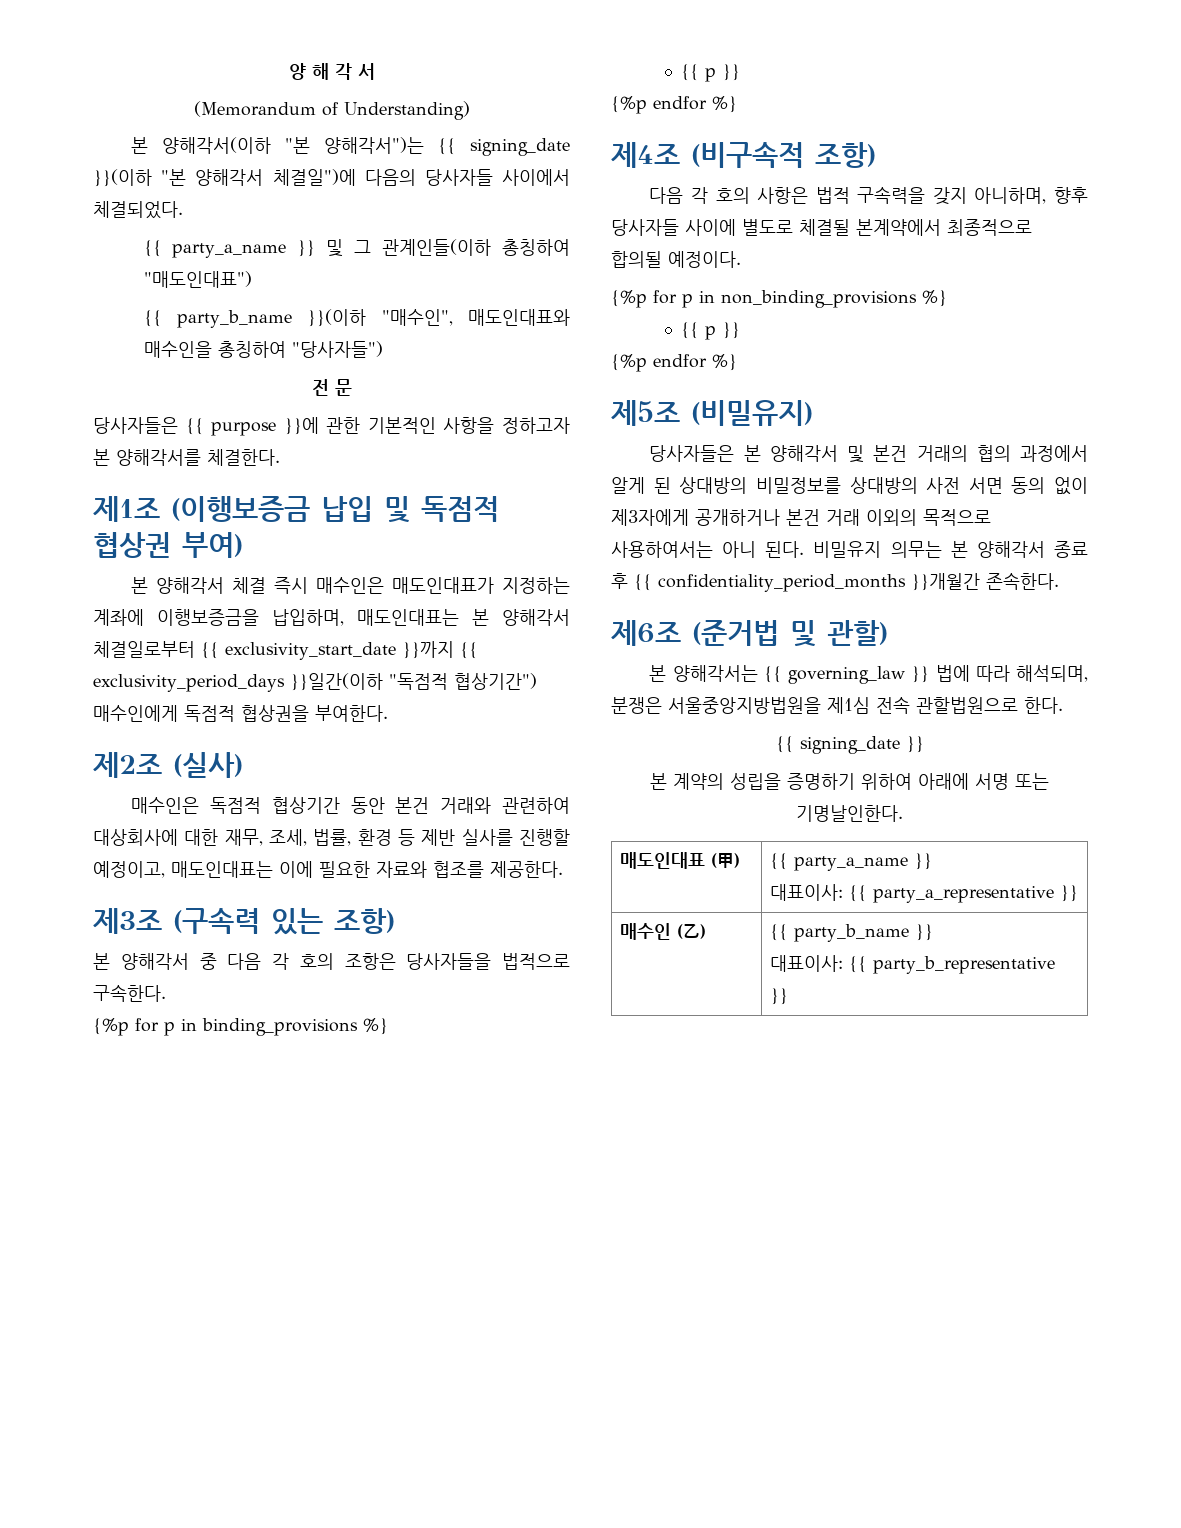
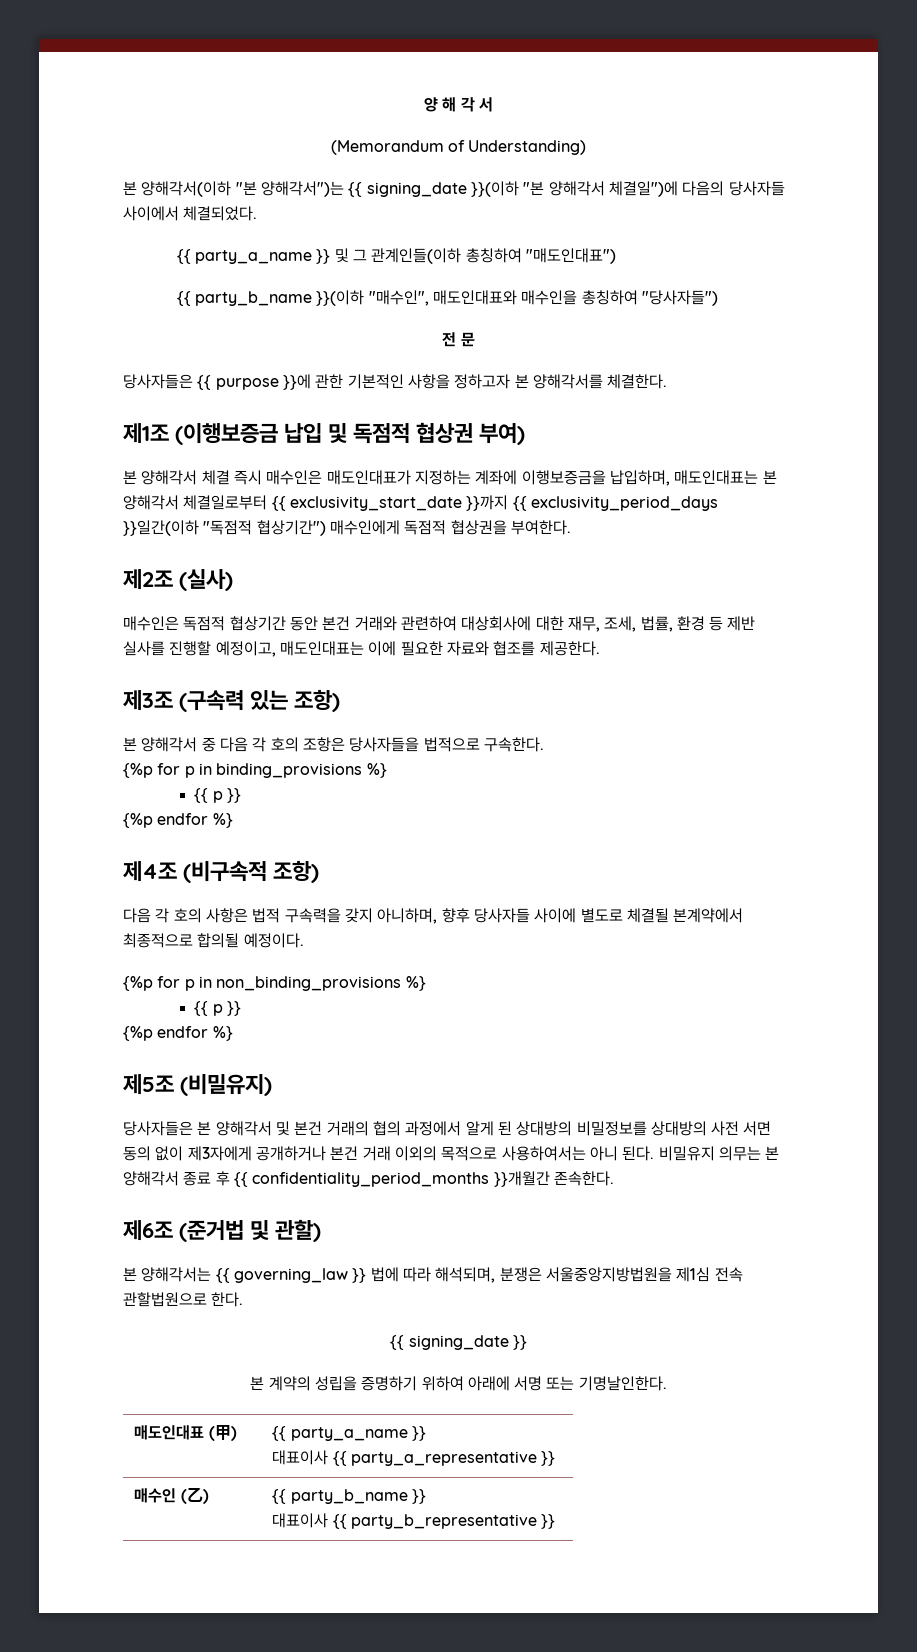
[770,884,844,901] 대표이사: -> [272,1450,329,1465] 대표이사
[770,955,844,972] 대표이사: -> [272,1513,329,1528] 대표이사

